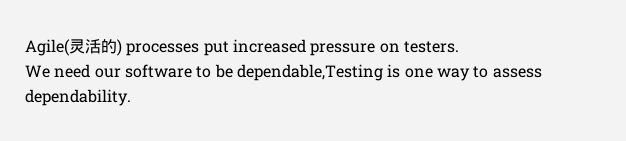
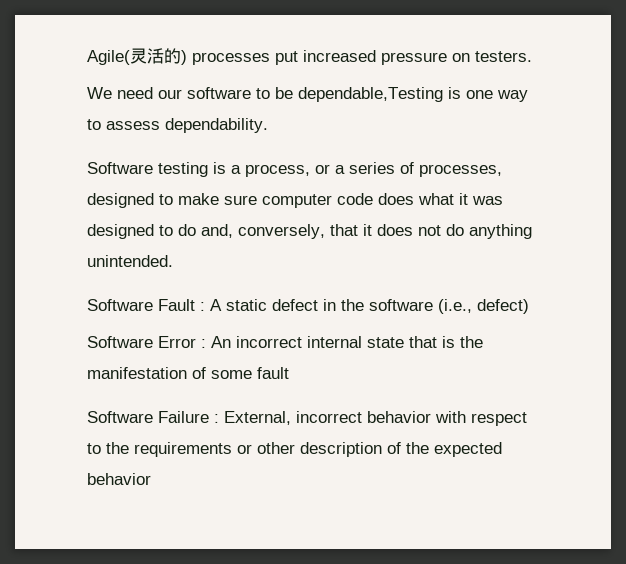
(131, 97) none -> [87,162,502,177] [87,193,503,208] [87,224,532,239] [87,255,173,267] [87,299,529,314] [87,336,483,348] [87,367,289,379] [87,411,527,426] [87,442,502,457] [87,473,151,485] // Software testing is a process, or a series of processes, designed to make sure computer code does what it was designed to do and, conversely, that it does not do anything unintended. // Software Fault : A static defect in the software (i.e., defect) // Software Error : An incorrect internal state that is the manifestation of some fault // Software Failure : External, incorrect behavior with respect to the requirements or other description of the expected behavior

